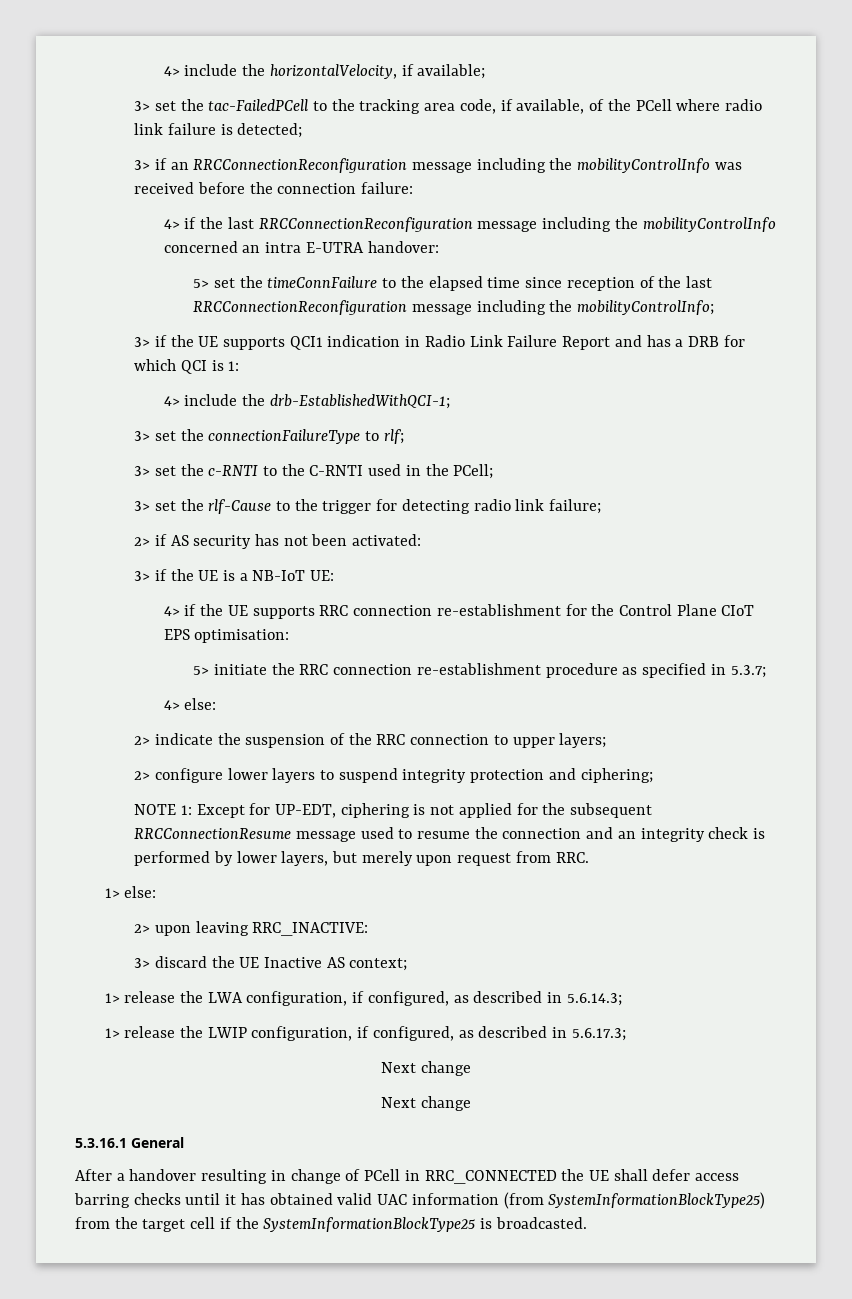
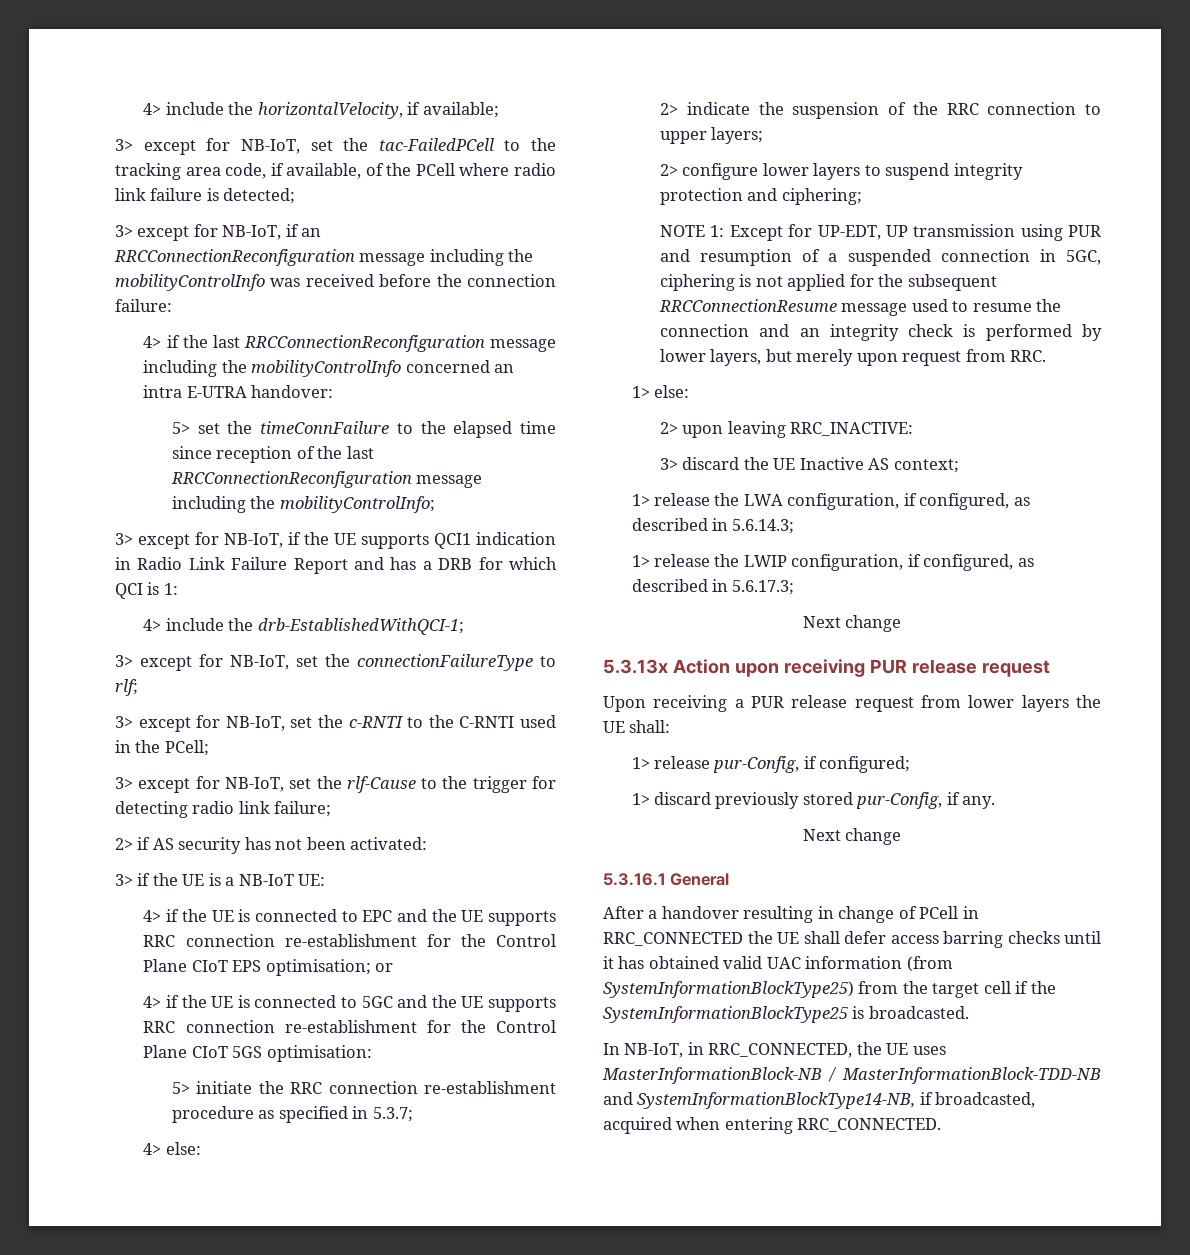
(151, 106) none -> [143,138,300,155] except for NB-IoT,
(151, 165) none -> [137,224,282,241] except for NB-IoT,
(151, 342) none -> [137,532,283,549] except for NB-IoT,
(151, 436) none -> [139,654,289,671] except for NB-IoT,
(151, 471) none -> [138,715,285,732] except for NB-IoT,
(151, 506) none -> [138,776,284,793] except for NB-IoT,
(248, 610) none -> [238,909,484,922] is connected to EPC and the UE
(190, 634) none -> [265,959,394,976] [143,995,556,1012] [143,1020,556,1033] [143,1045,263,1058] optimisation; or // 4> if the UE is connected to 5GC and the UE supports RRC connection re-establishment for the Control Plane CIoT 5GS
(337, 811) none -> [885,224,1101,241] [659,249,1101,266] UP transmission using PUR and resumption of a suspended connection in 5GC,
(471, 1068) none -> [603,659,1050,677] [603,695,1101,712] [603,720,671,733] [631,756,911,773] [631,792,996,809] // 5.3.13x Action upon receiving PUR release request // Upon receiving a PUR release request from lower layers the UE shall: // 1> release pur-Config, if configured; // 1> discard previously stored pur-Config, if any.
(587, 1223) none -> [603,1042,946,1058] [602,1067,1101,1084] [603,1092,1036,1109] [603,1117,942,1134] // In NB-IoT, in RRC_CONNECTED, the UE uses MasterInformationBlock-NB / MasterInformationBlock-TDD-NB and SystemInformationBlockType14-NB, if broadcasted, acquired when entering RRC_CONNECTED.

